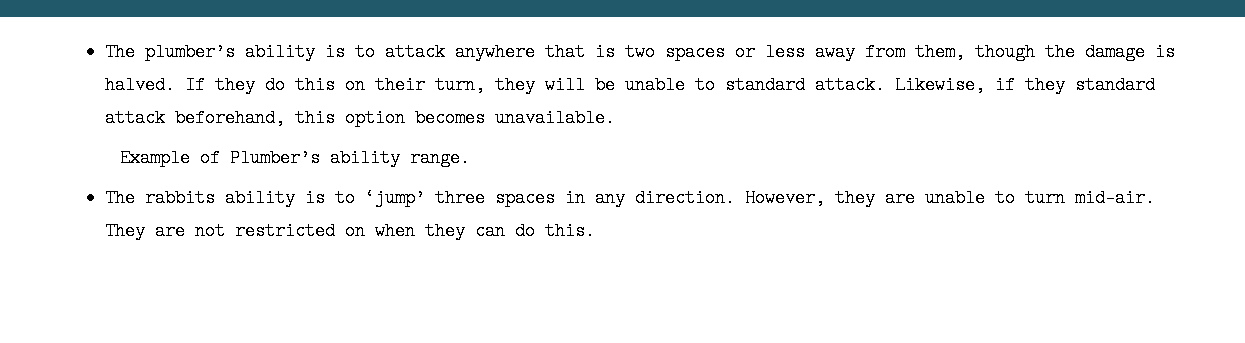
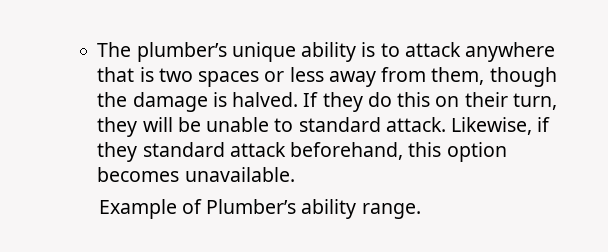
(235, 52) none -> [231,42,296,62] unique
[104,189,1155,207] [104,222,595,240] // The rabbits ability is to ‘jump’ three spaces in any direction. However, they are unable to turn mid-air. They are not restricted on when they can do this. -> (421, 211) none

